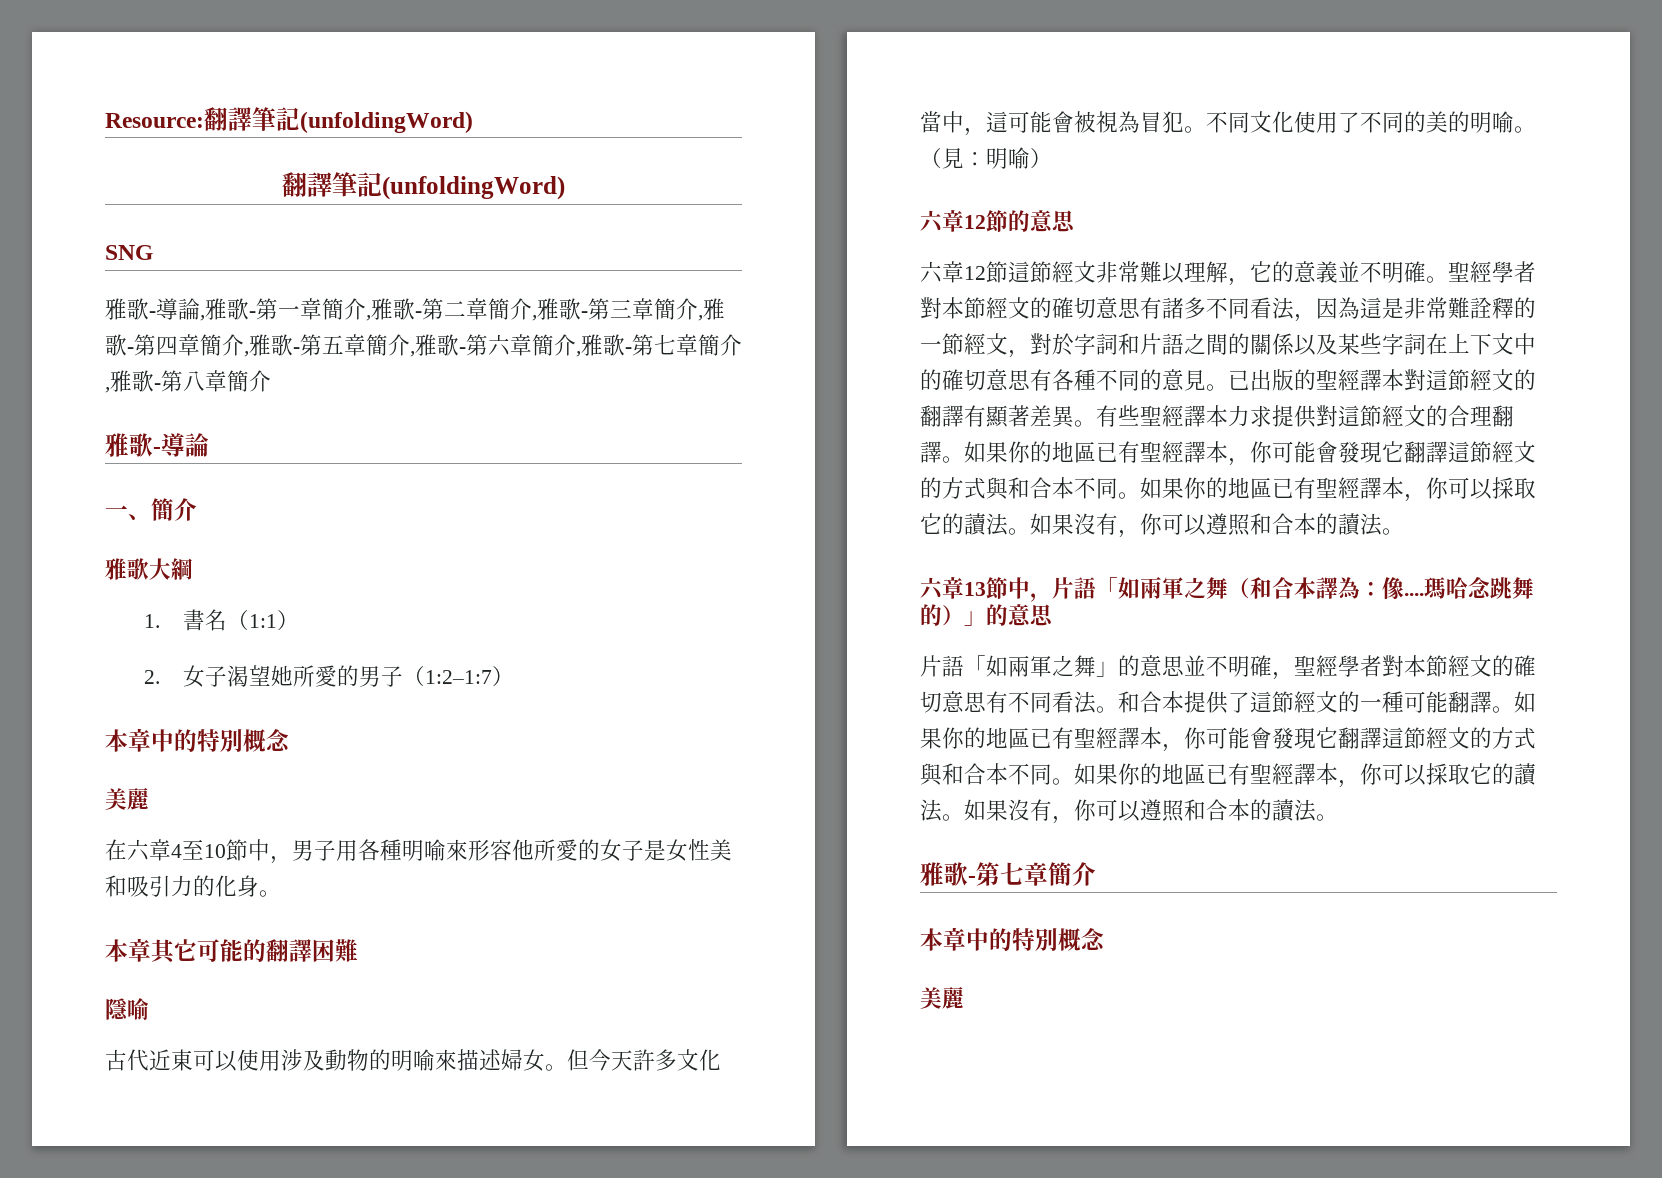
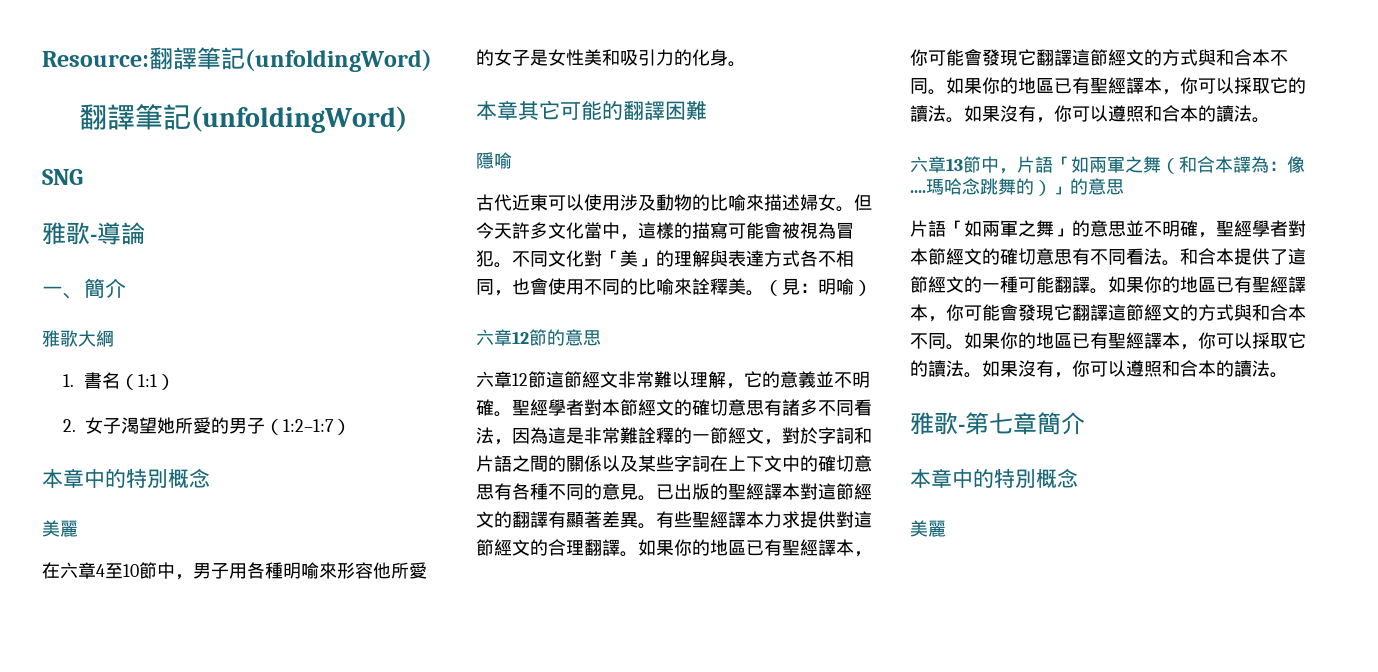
[105,298,725,321] [105,334,742,357] [105,370,271,393] // 雅歌-導論,雅歌-第一章簡介,雅歌-第二章簡介,雅歌-第三章簡介,雅歌-第四章簡介,雅歌-第五章簡介,雅歌-第六章簡介,雅歌-第七章簡介,雅歌-第八章簡介 -> (83, 177) none
[391,1050,413,1071] 明 -> [710,194,728,211] 比
(1008, 122) none -> [656,222,728,239] 樣的描寫
[1294,111,1514,133] 使用了不同的美的明喻 -> [584,250,854,267] [476,278,746,296] 對「美」的理解與表達方式各不相同，也會使用不同的比喻來詮釋美

